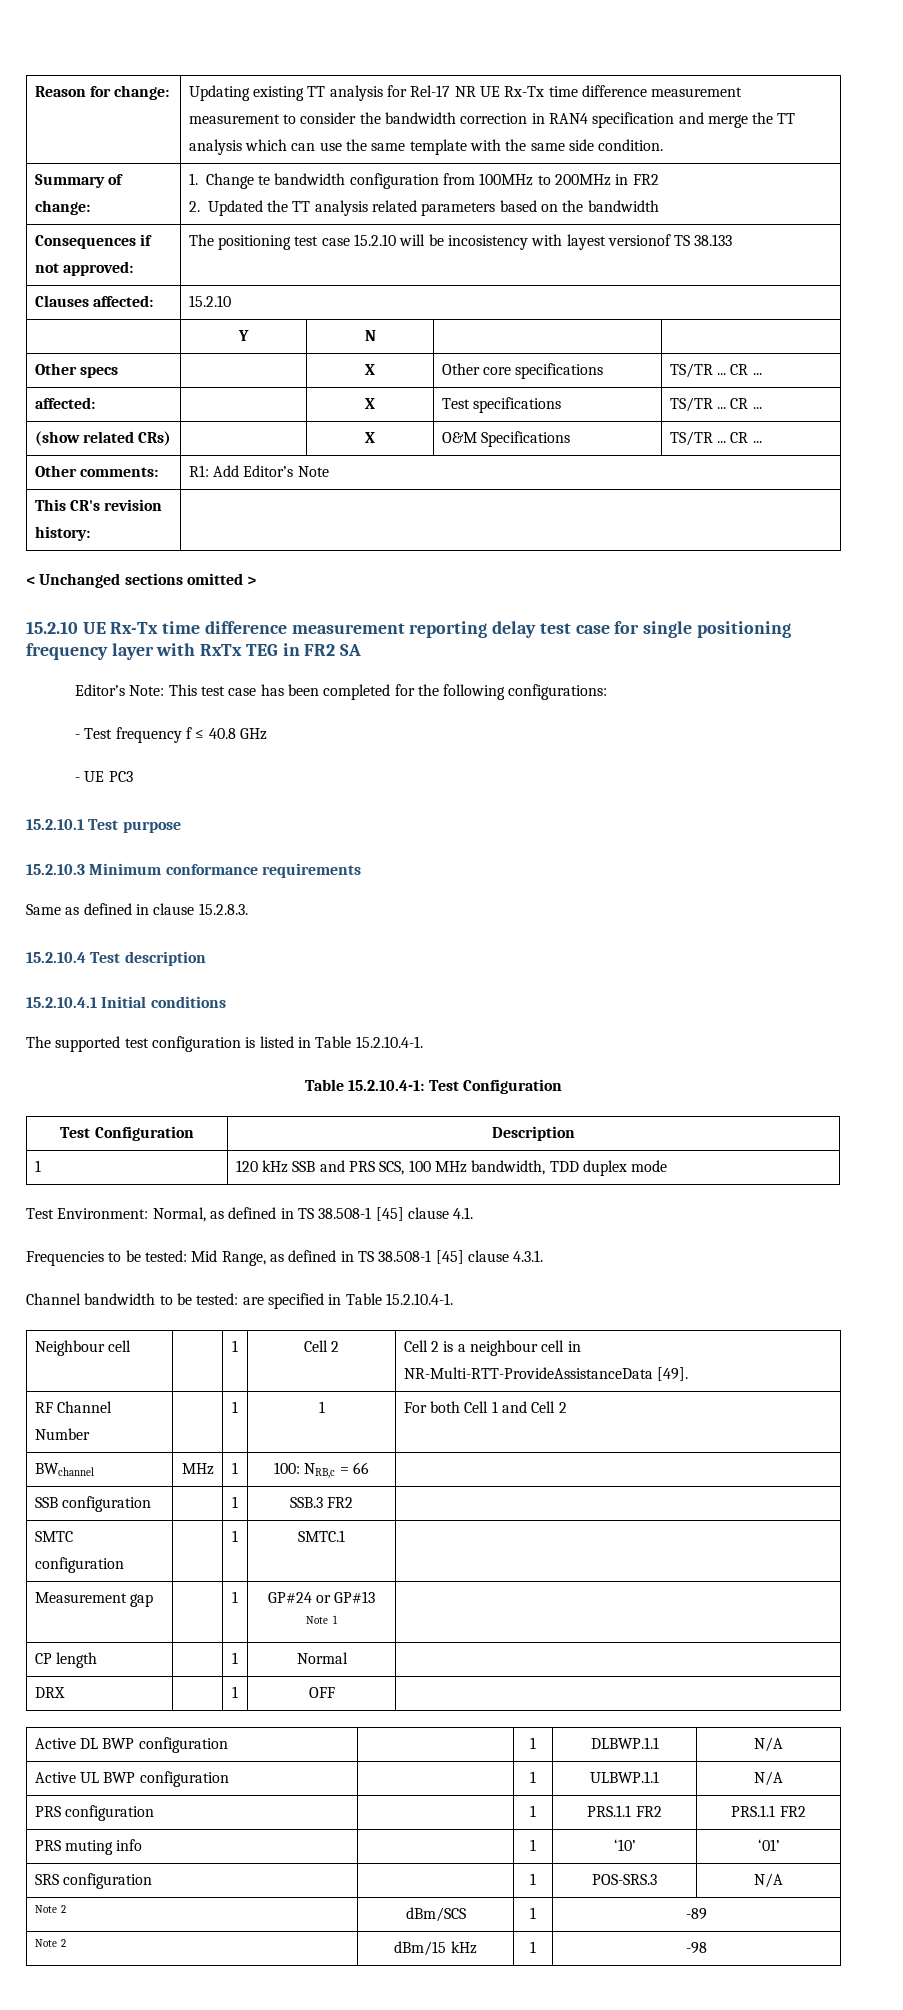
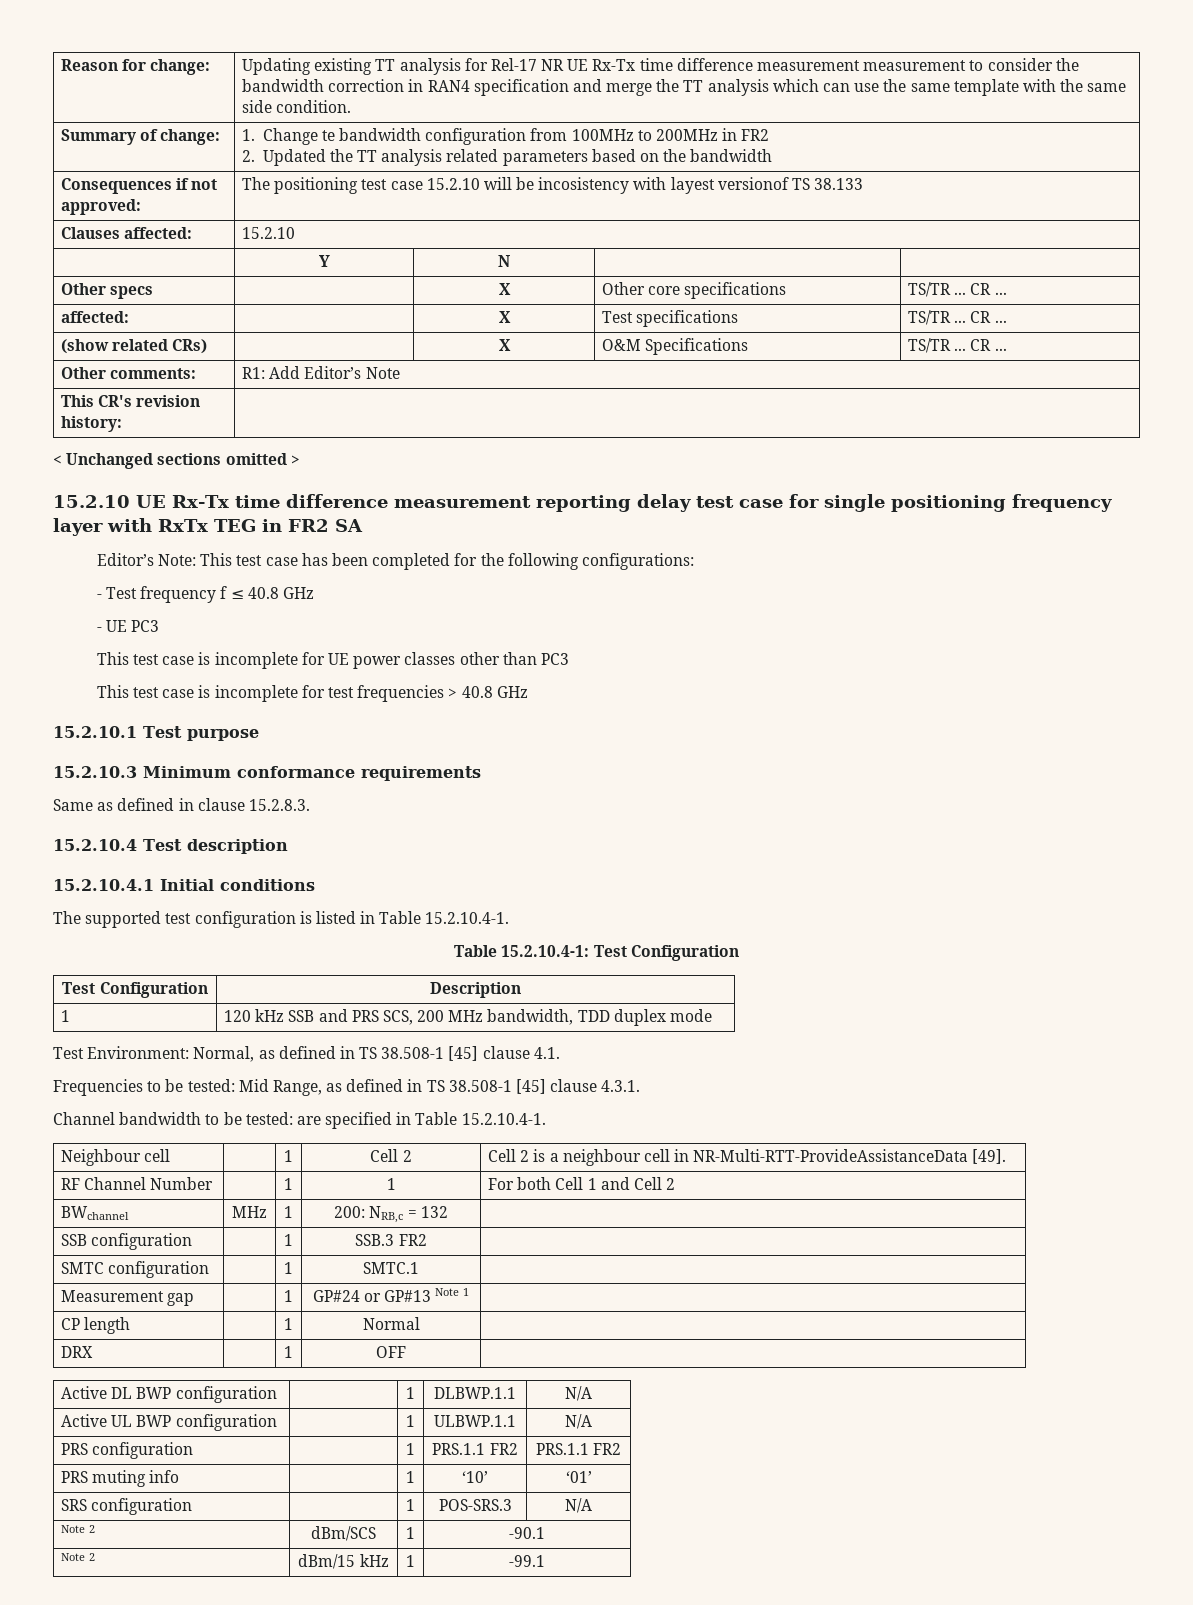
(133, 776) none -> [96,652,569,669] [96,685,528,702] // This test case is incomplete for UE power classes other than PC3 // This test case is incomplete for test frequencies > 40.8 GHz
[408,1160,431,1172] 100 -> [417,1010,445,1022] 200
[274,1462,301,1474] 100: -> [334,1206,366,1218] 200:
[352,1462,369,1474] 66 -> [420,1206,448,1218] 132
[686,1908,707,1920] -89 -> [509,1527,545,1539] -90.1
[686,1942,707,1954] -98 -> [509,1555,545,1567] -99.1

